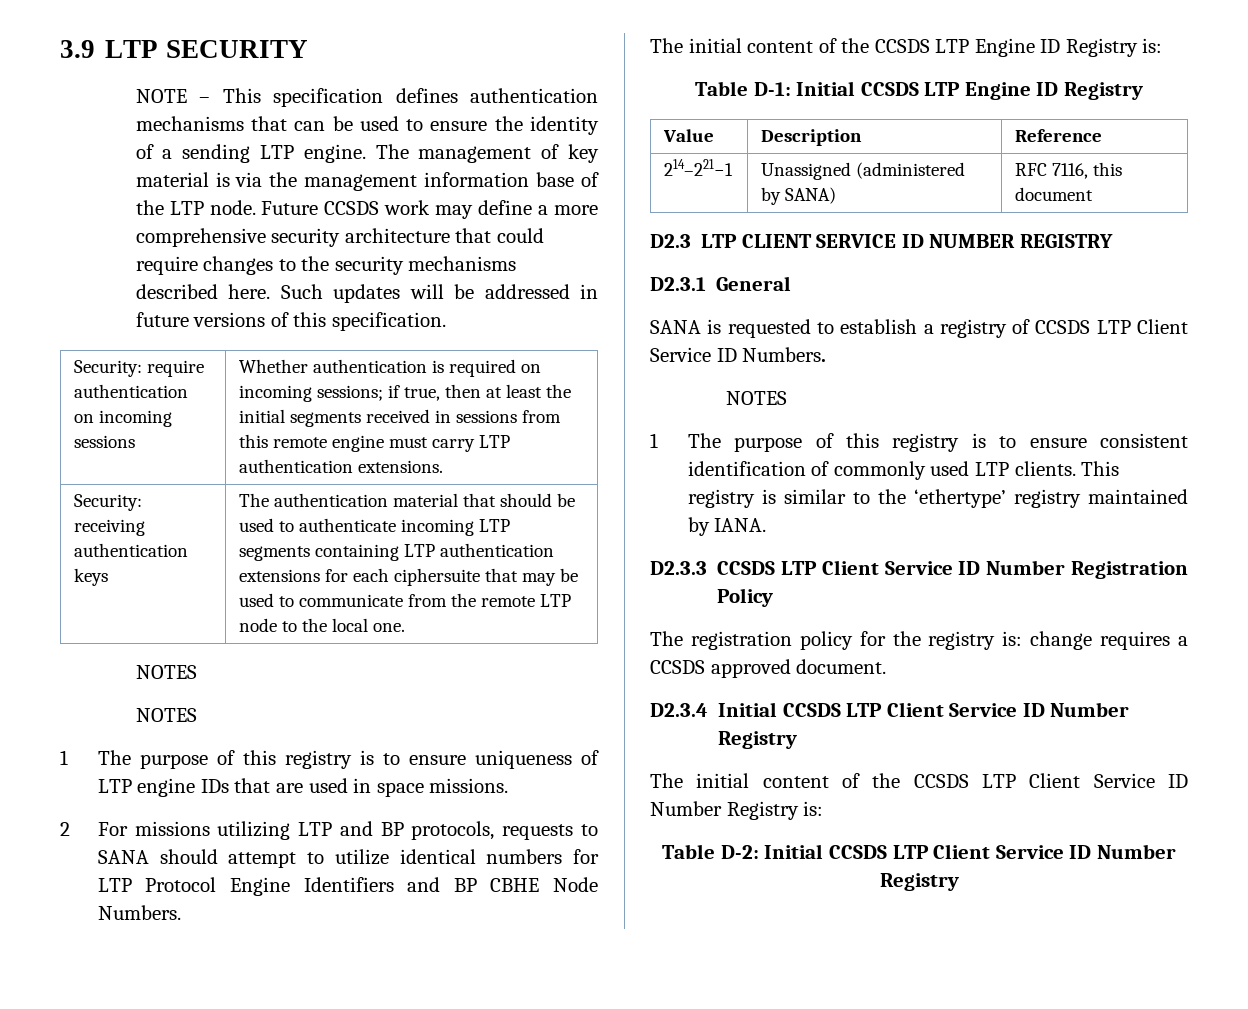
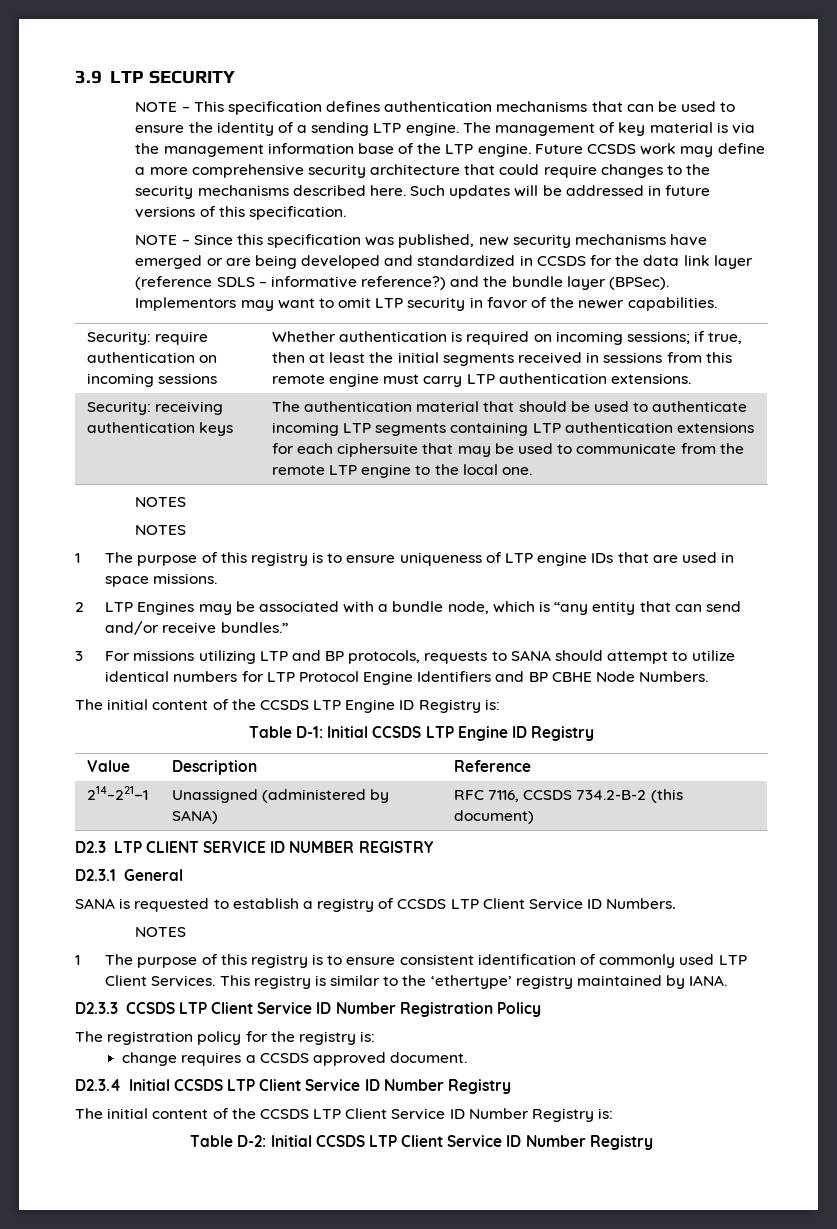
[209,200,256,215] node. -> [477,143,531,157] engine.
(446, 321) none -> [135,234,708,248] [135,255,753,269] [135,276,670,290] [135,297,717,311] // NOTE – Since this specification was published, new security mechanisms have emerged or are being developed and standardized in CCSDS for the data link layer (reference SDLS – informative reference?) and the bundle layer (BPSec). Implementors may want to omit LTP security in favor of the newer capabilities.
[239,618,278,632] node -> [361,464,412,478] engine
(70, 829) none -> [105,601,741,615] [105,621,288,635] [75,651,83,661] LTP Engines may be associated with a bundle node, which is “any entity that can send and/or receive bundles.” // 3
[1093,162,1123,176] [1015,187,1094,201] this document -> [523,789,683,803] [453,810,534,824] CCSDS 734.2-B-2 (this document)
[1014,461,1076,476] clients. -> [105,975,216,987] Client Services.
(1023, 638) none -> (376, 1036) //

